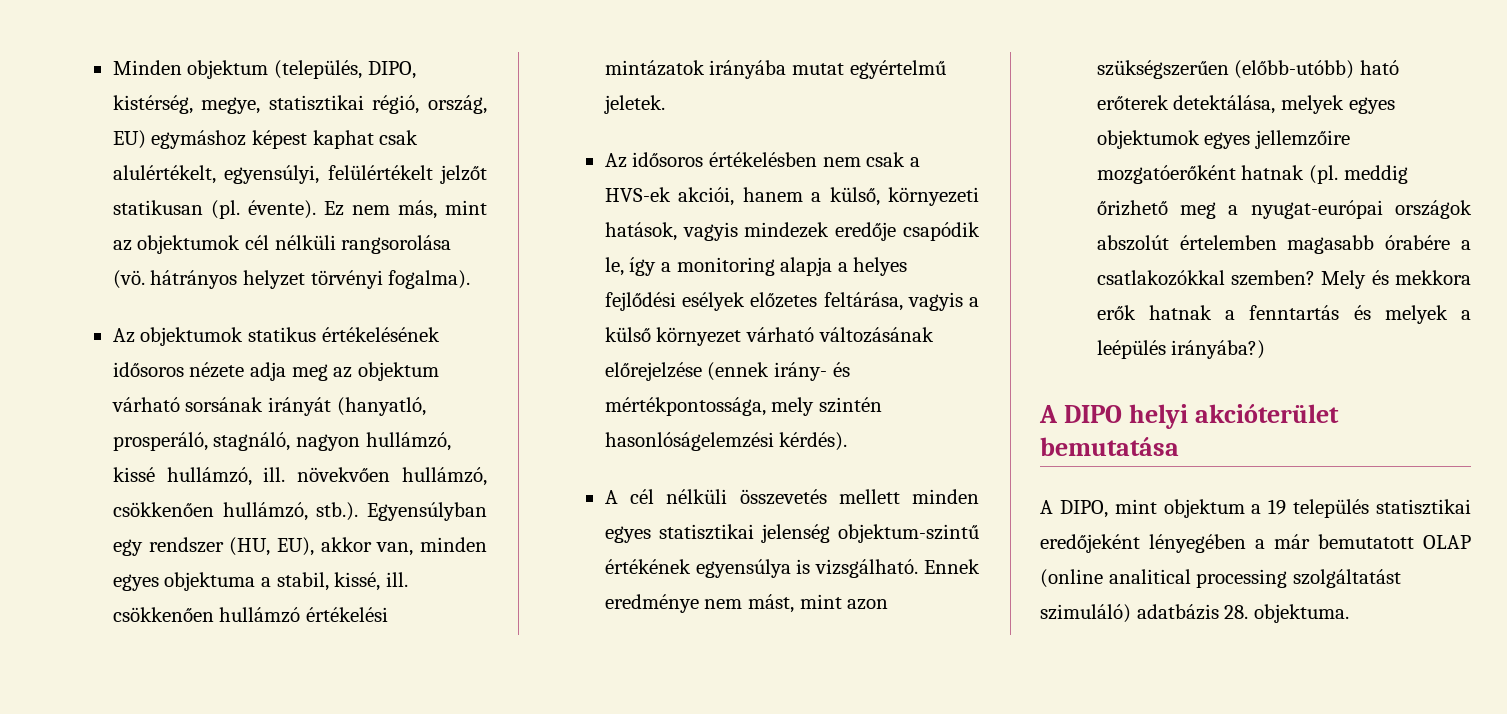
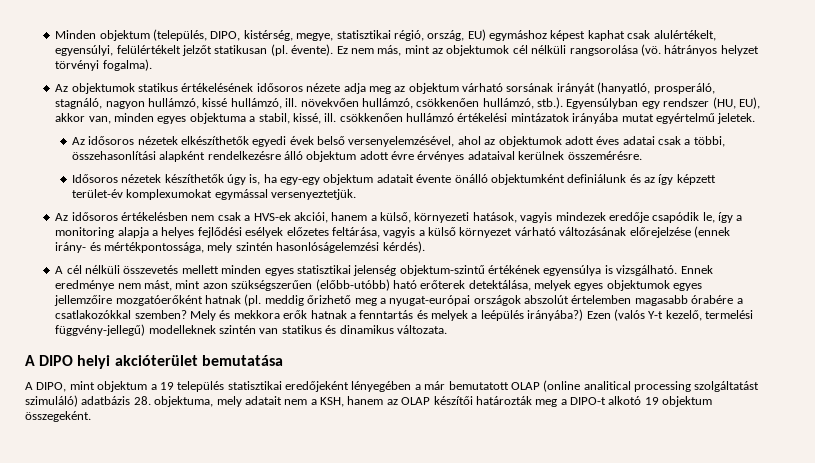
(665, 104) none -> [71,136,725,147] [71,151,642,162] [71,174,716,185] [71,189,356,200] // Az idősoros nézetek elkészíthetők egyedi évek belső versenyelemzésével, ahol az objektumok adott éves adatai csak a többi, összehasonlítási alapként rendelkezésre álló objektum adott évre érvényes adataival kerülnek összemérésre. // Idősoros nézetek készíthetők úgy is, ha egy-egy objektum adatait évente önálló objektumként definiálunk és az így képzett terület-év komplexumokat egymással versenyeztetjük.
(1266, 349) none -> [586,309,754,321] [55,324,447,336] Ezen (valós Y-t kezelő, termelési függvény-jellegű) modelleknek szintén van statikus és dinamikus változata.
[1253,604,1349,623] objektuma. -> [154,396,713,407] [25,411,91,422] objektuma, mely adatait nem a KSH, hanem az OLAP készítői határozták meg a DIPO-t alkotó 19 objektum összegeként.

